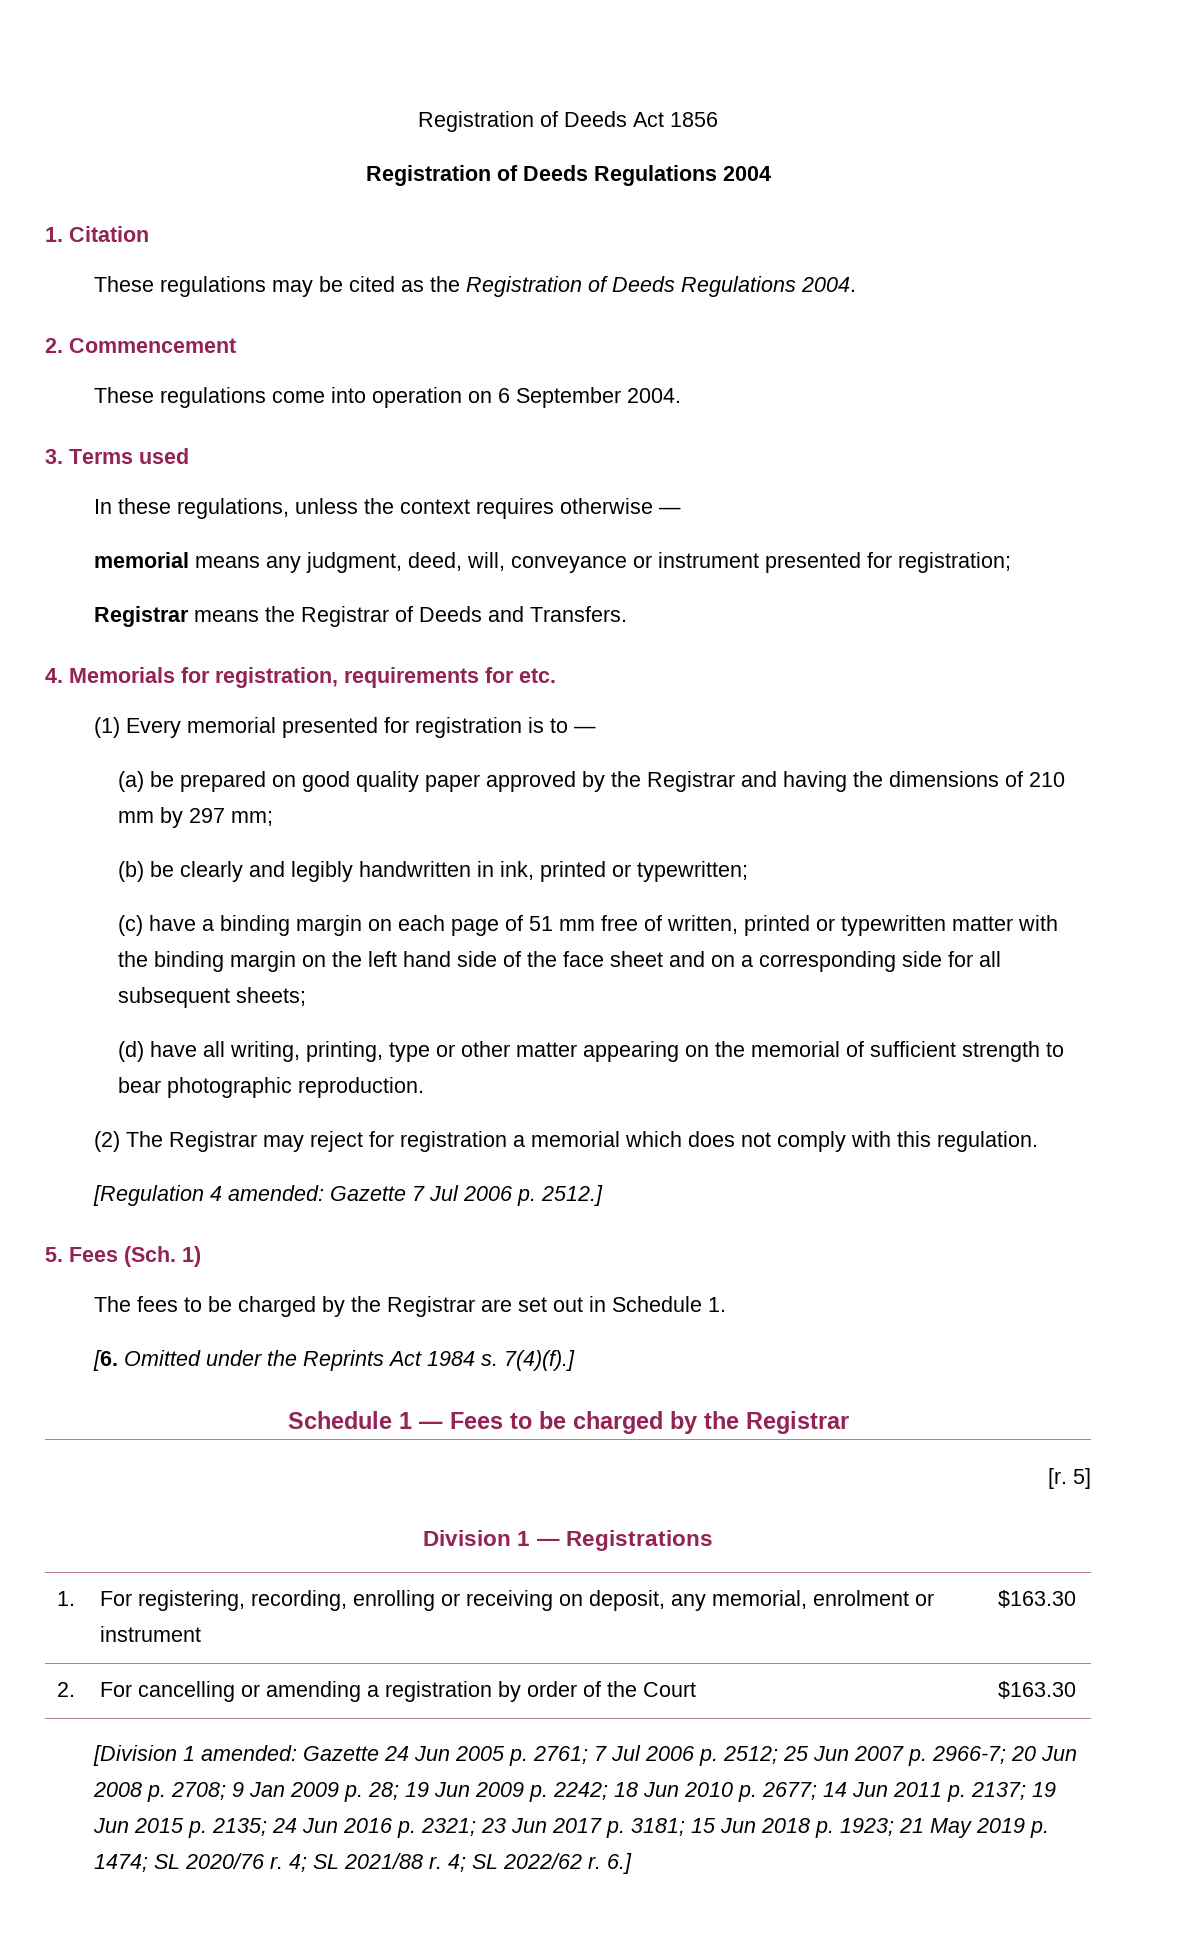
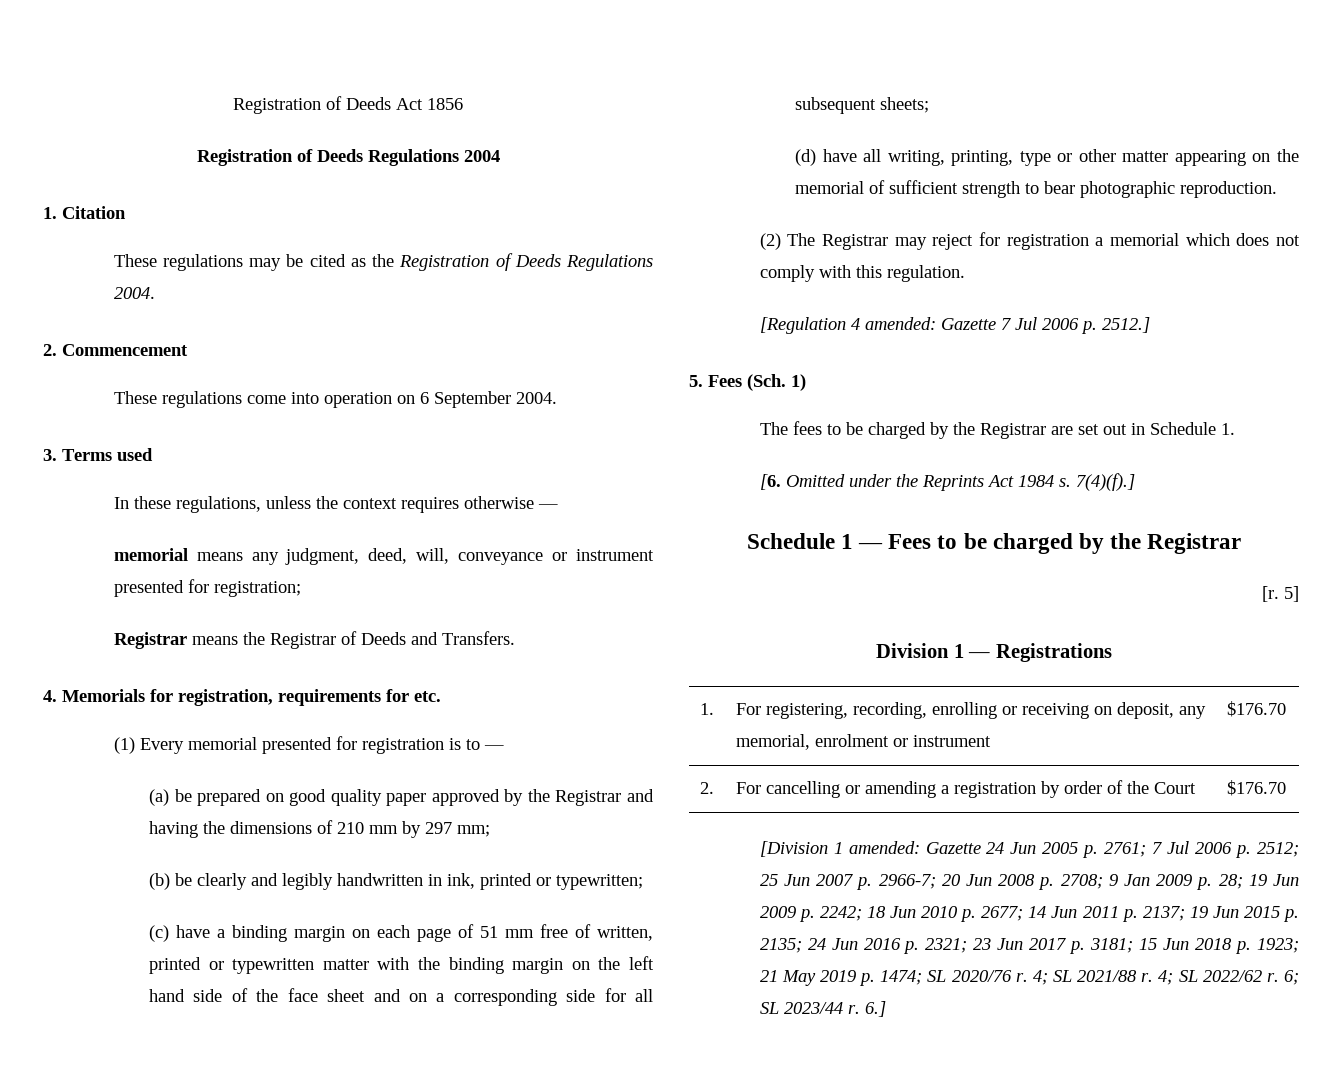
[998,1590,1077,1608] $163.30 -> [1226,701,1286,717] $176.70
[998,1681,1077,1699] $163.30 -> [1226,780,1286,796] $176.70
(601, 1862) none -> [1284,970,1299,985] [759,1002,860,1014] 6; SL 2023/44 r.

